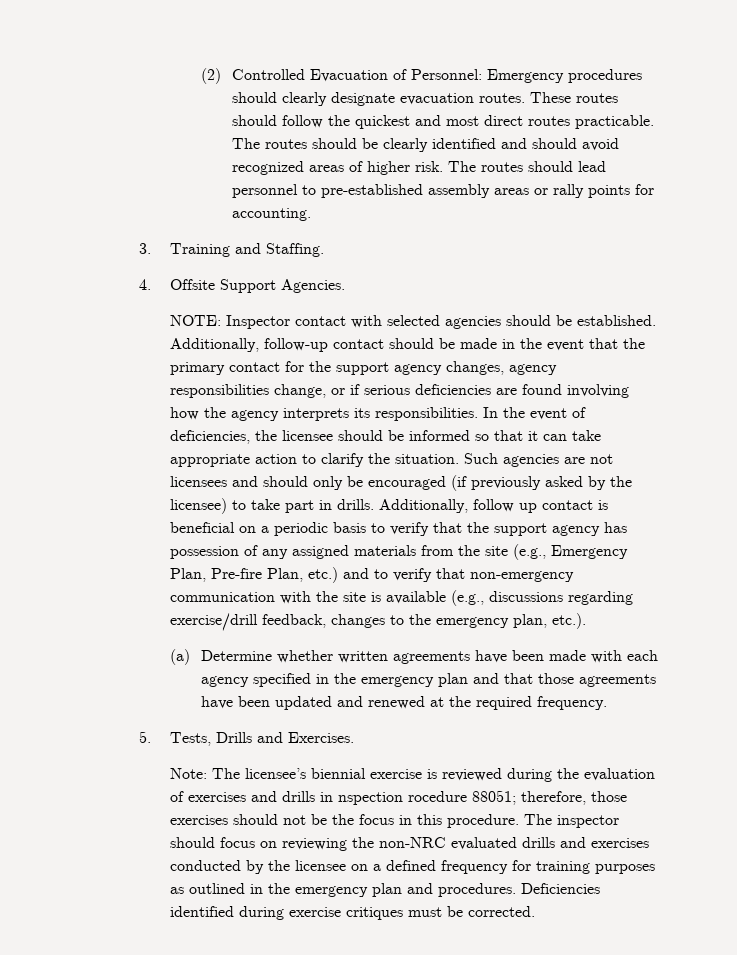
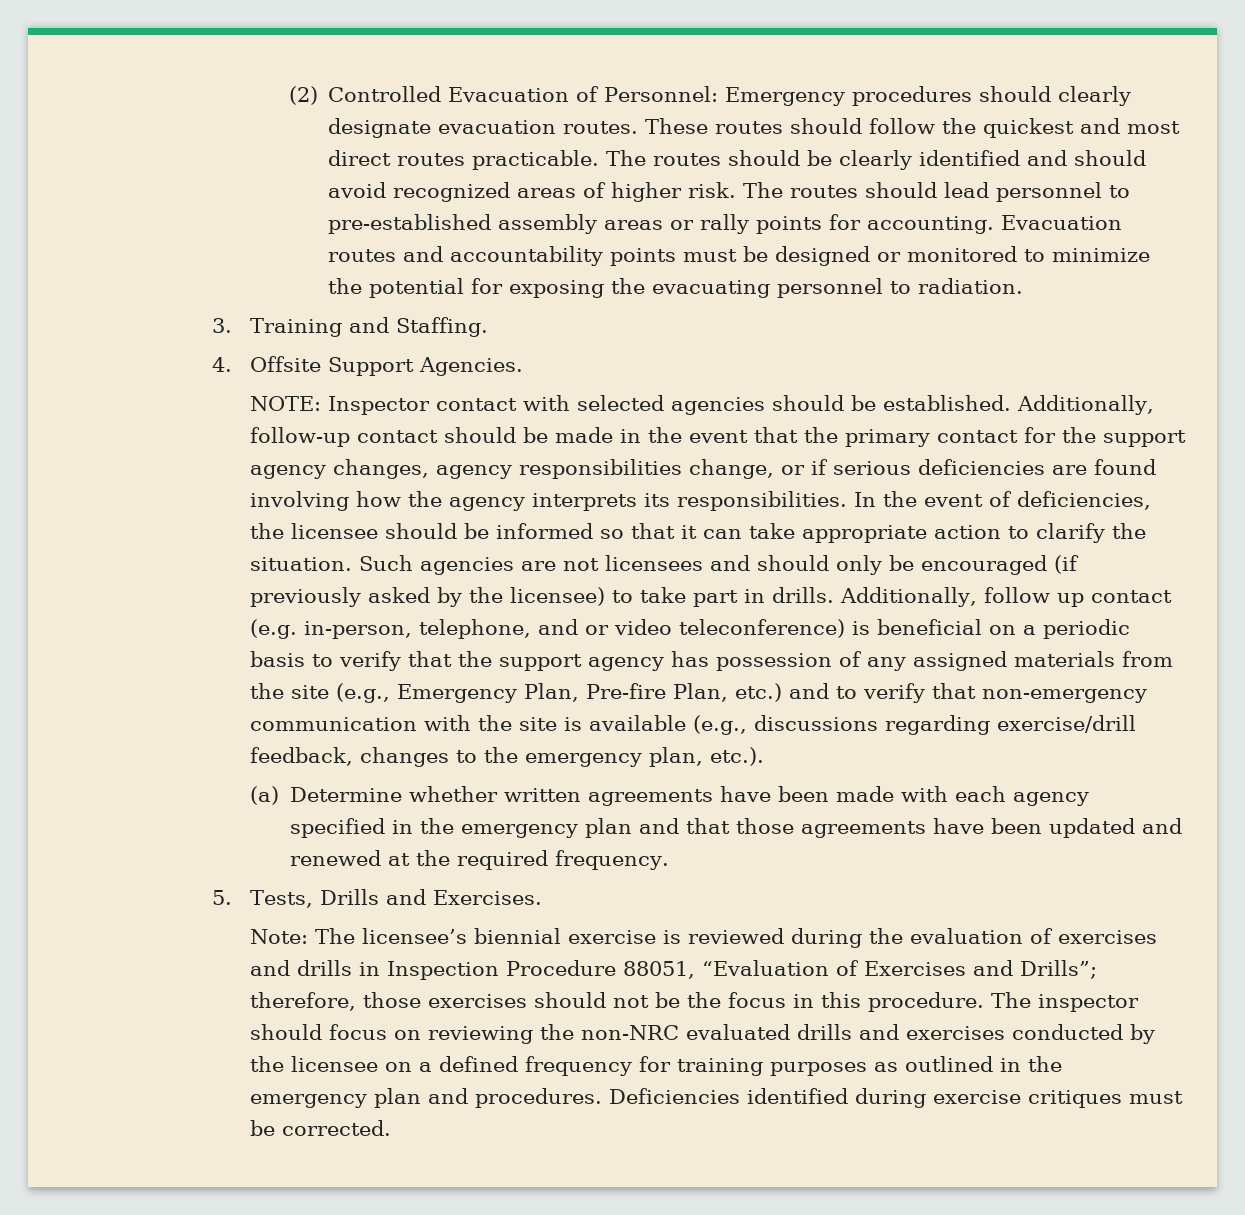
(312, 214) none -> [1001,215,1123,230] [328,246,1151,266] [328,278,1024,298] Evacuation routes and accountability points must be designed or monitored to minimize the potential for exposing the evacuating personnel to radiation.
(594, 505) none -> [250,619,846,639] (e.g. in-person, telephone, and or video teleconference)
[338,790,517,805] nspection rocedure 88051; -> [387,960,1098,980] Inspection Procedure 88051, “Evaluation of Exercises and Drills”;

